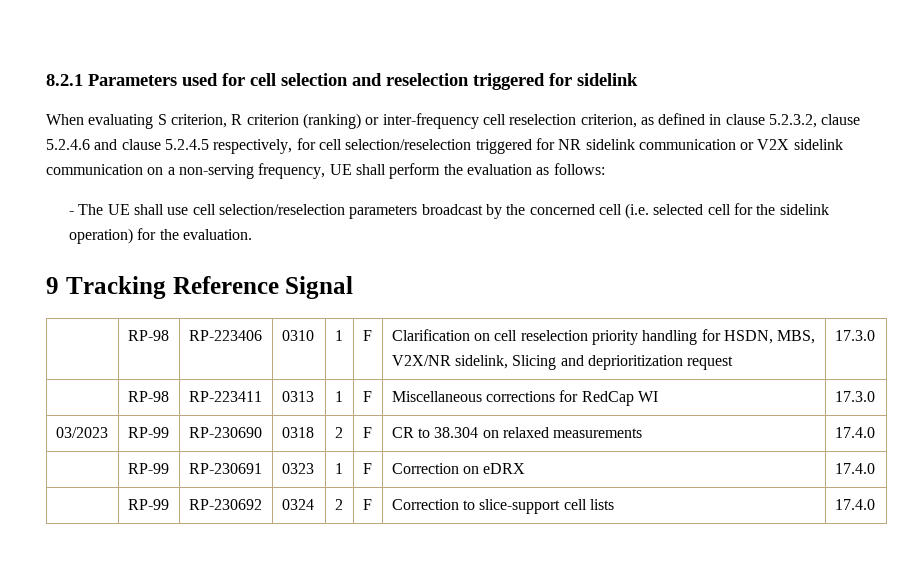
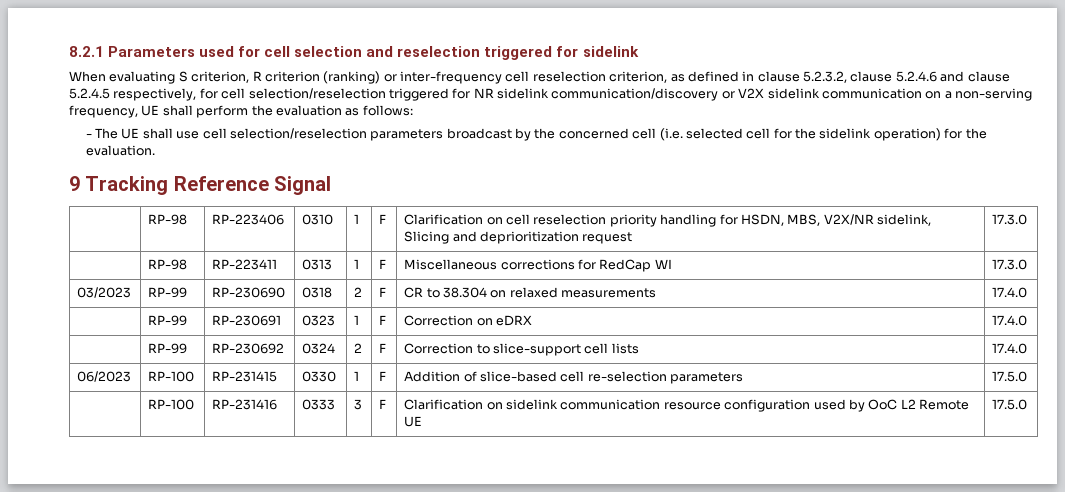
[638,139,736,150] communication -> [551,88,719,101] communication/discovery
(875, 504) none -> [77,371,132,382] [148,371,195,382] [212,371,278,382] [302,371,337,382] [354,371,360,381] [379,371,387,381] [404,371,744,384] [992,371,1028,382] [148,399,195,410] [212,399,278,410] [302,399,336,410] [354,399,363,410] [379,399,387,409] [404,399,970,412] [404,416,423,427] [992,399,1028,410] // 06/2023 | RP-100 | RP-231415 | 0330 | 1 | F | Addition of slice-based cell re-selection parameters | 17.5.0 // | RP-100 | RP-231416 | 0333 | 3 | F | Clarification on sidelink communication resource configuration used by OoC L2 Remote UE | 17.5.0

